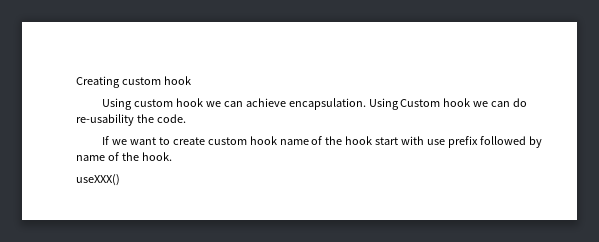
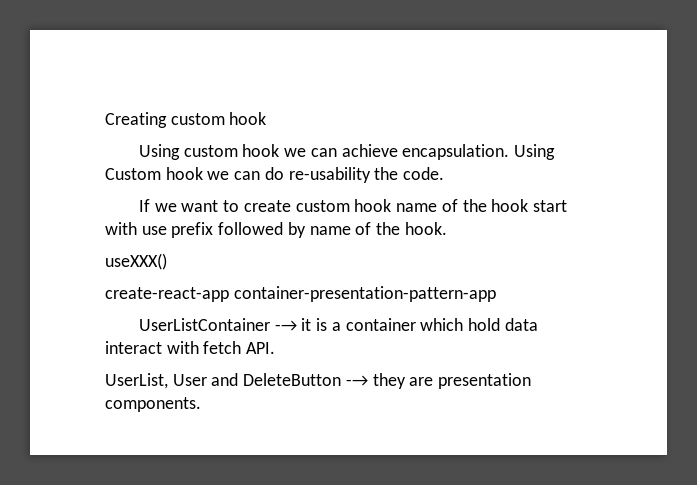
(120, 180) none -> [105,286,496,302] [139,318,538,331] [105,341,276,354] [105,373,532,389] [105,397,201,412] // create-react-app container-presentation-pattern-app // UserListContainer -→ it is a container which hold data interact with fetch API. // UserList, User and DeleteButton -→ they are presentation components.

